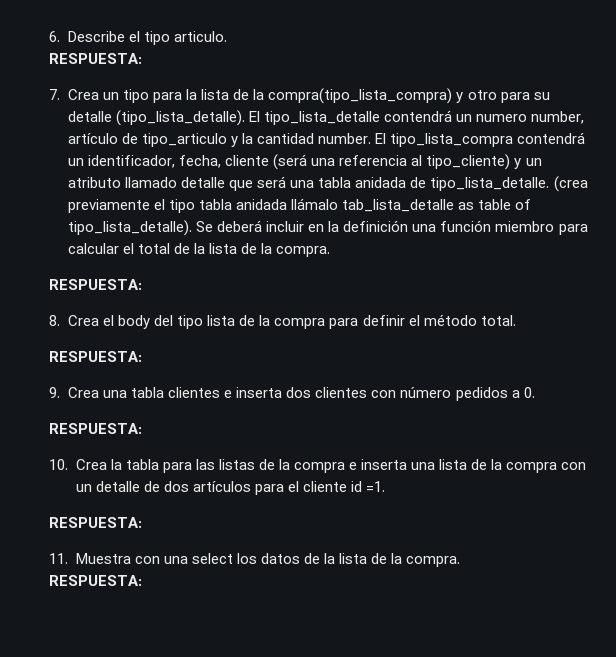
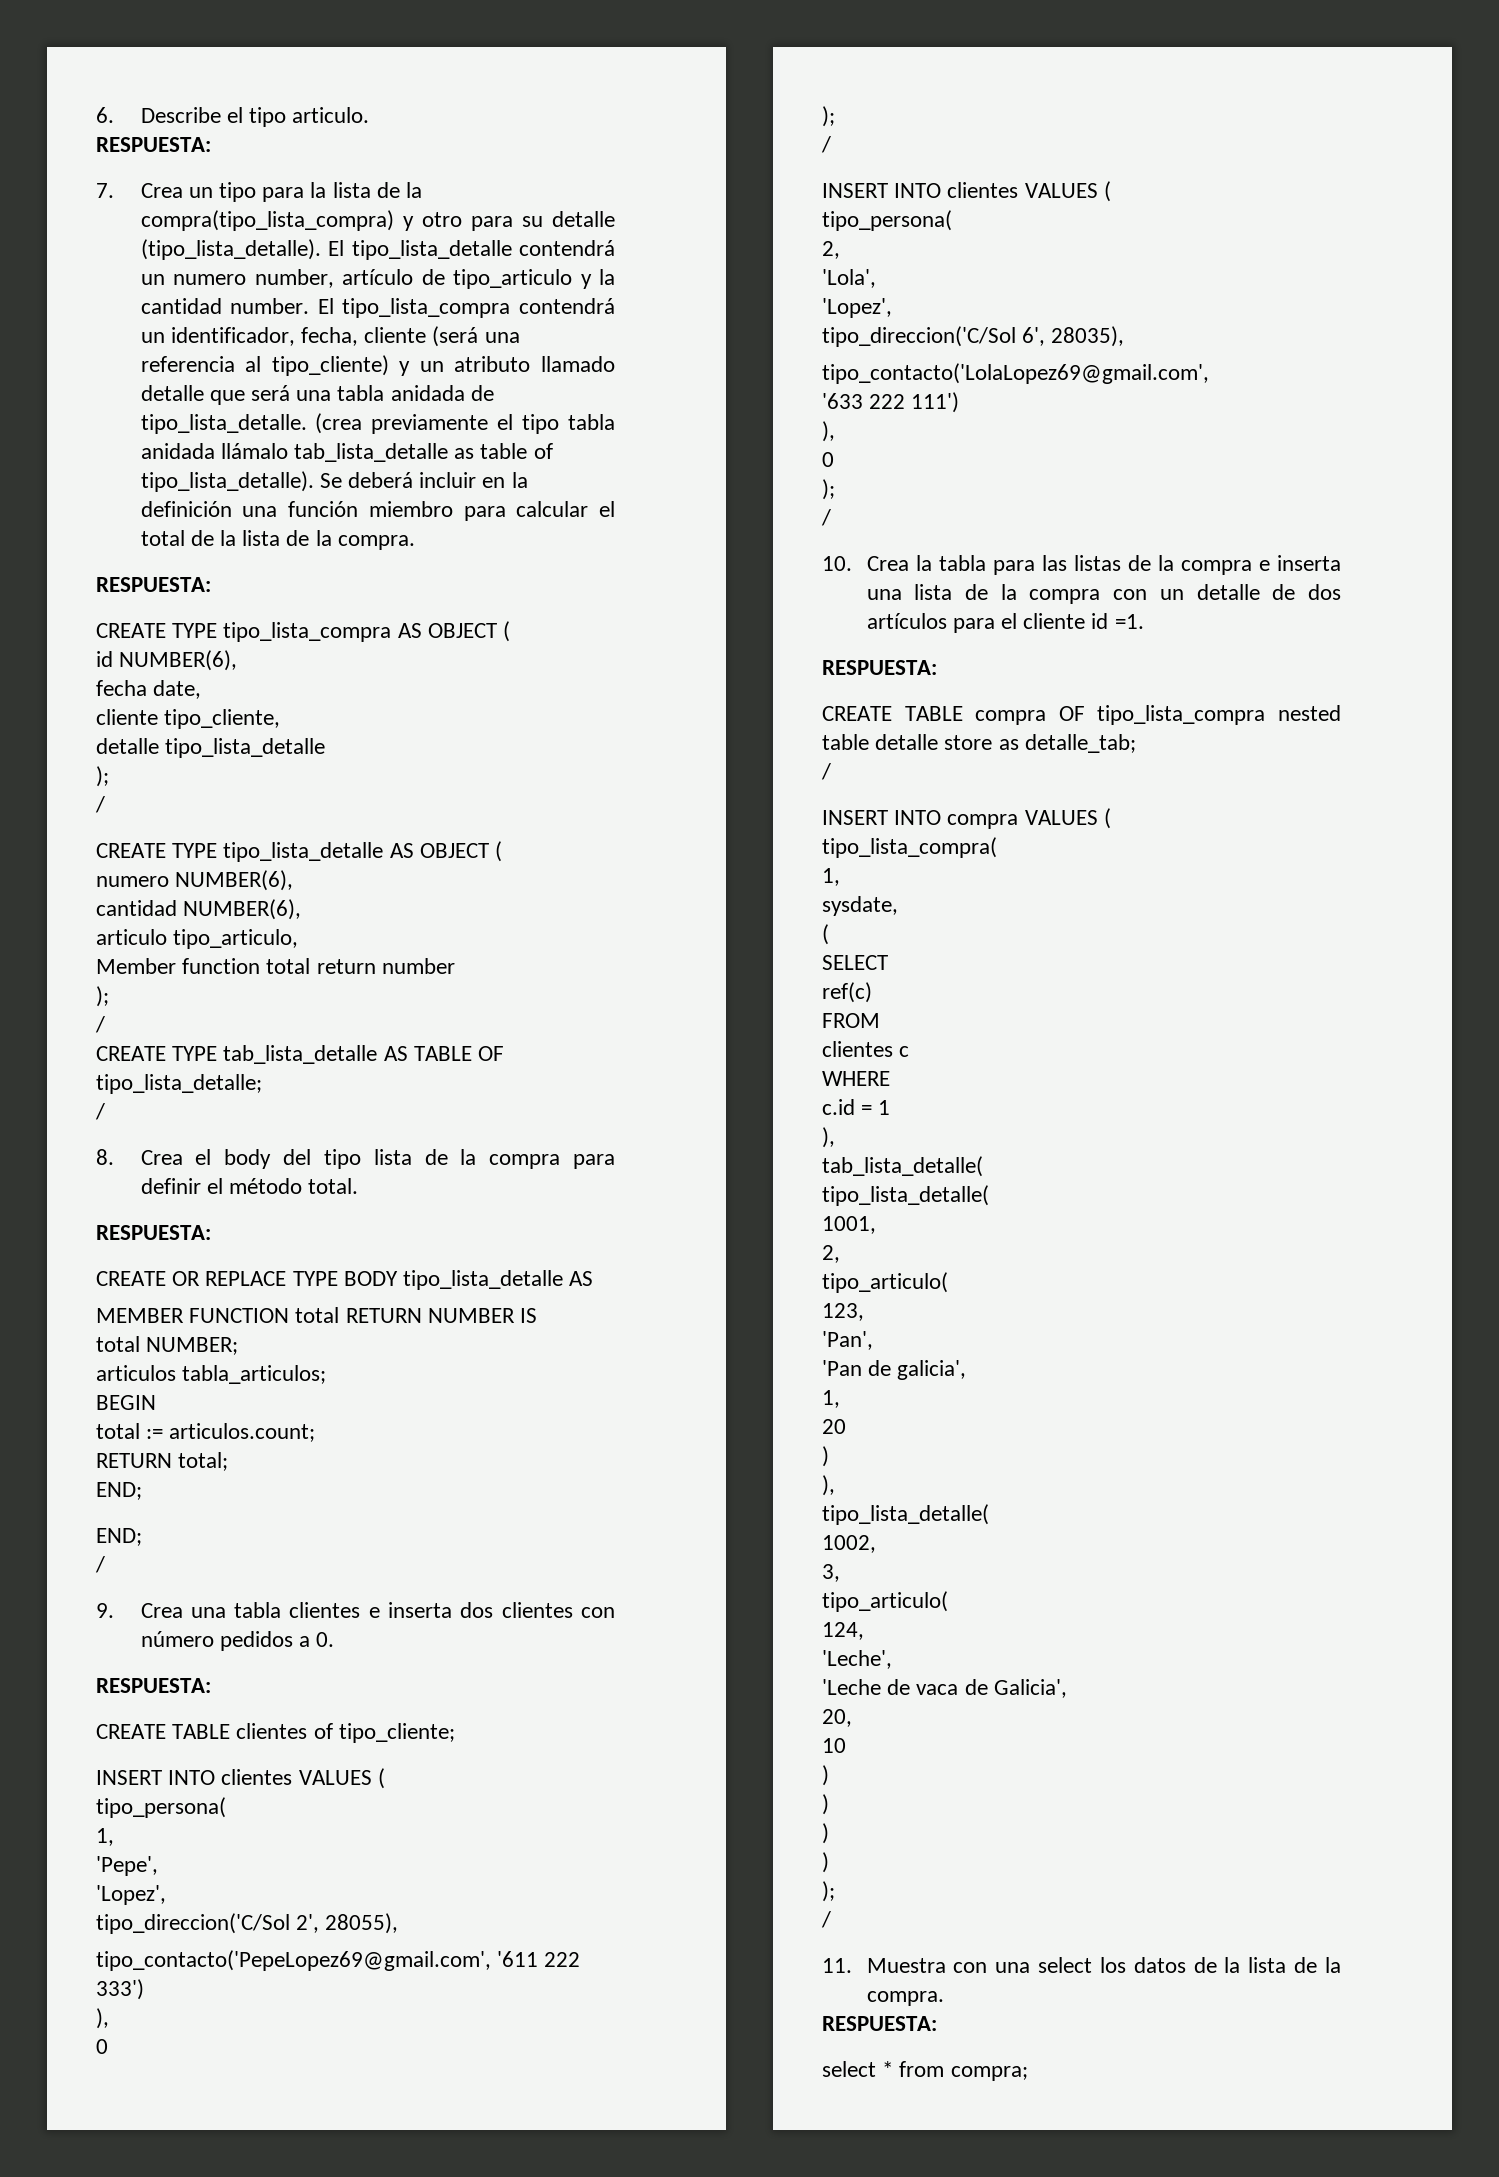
(142, 284) none -> [96,621,511,642] [96,650,238,671] [96,680,202,699] [96,709,281,729] [96,738,326,758] [96,766,109,787] [95,796,105,813] [96,841,503,862] [96,870,294,891] [96,899,302,920] [96,929,299,949] [96,958,455,974] [96,986,109,1007] [95,1016,105,1033] [96,1045,505,1064] [96,1074,262,1094] [95,1103,105,1120] // CREATE TYPE tipo_lista_compra AS OBJECT ( // id NUMBER(6), // fecha date, // cliente tipo_cliente, // detalle tipo_lista_detalle // ); // / // CREATE TYPE tipo_lista_detalle AS OBJECT ( // numero NUMBER(6), // cantidad NUMBER(6), // articulo tipo_articulo, // Member function total return number // ); // / // CREATE TYPE tab_lista_detalle AS TABLE OF tipo_lista_detalle; // /
(142, 356) none -> [96,1270,594,1290] [96,1307,538,1323] [96,1336,239,1355] [96,1365,327,1384] [96,1395,156,1410] [96,1423,316,1442] [96,1452,229,1471] [96,1482,142,1500] [96,1528,142,1546] [95,1556,105,1573] // CREATE OR REPLACE TYPE BODY tipo_lista_detalle AS // MEMBER FUNCTION total RETURN NUMBER IS // total NUMBER; // articulos tabla_articulos; // BEGIN // total := articulos.count; // RETURN total; // END; // END; // /
(142, 428) none -> [96,1723,455,1743] [96,1768,385,1789] [96,1797,226,1818] [96,1828,114,1846] [96,1856,158,1876] [96,1885,166,1905] [96,1913,399,1934] [96,1950,581,1971] [96,1979,144,2000] [96,2008,109,2029] [96,2039,108,2054] [822,106,835,127] [821,136,831,153] [822,181,1111,202] [822,210,952,231] [822,241,840,259] [822,269,876,288] [822,298,892,318] [822,326,1125,347] [822,363,1209,384] [822,392,960,413] [822,421,835,442] [822,452,834,467] [822,479,835,500] [821,509,831,526] // CREATE TABLE clientes of tipo_cliente; // INSERT INTO clientes VALUES ( // tipo_persona( // 1, // 'Pepe', // 'Lopez', // tipo_direccion('C/Sol 2', 28055), // tipo_contacto('PepeLopez69@gmail.com', '611 222 333') // ), // 0 // ); // / // INSERT INTO clientes VALUES ( // tipo_persona( // 2, // 'Lola', // 'Lopez', // tipo_direccion('C/Sol 6', 28035), // tipo_contacto('LolaLopez69@gmail.com', // '633 222 111') // ), // 0 // ); // /
(142, 522) none -> [822,705,1341,725] [822,734,1136,753] [821,763,831,780] [822,808,1111,829] [822,837,997,858] [822,868,840,886] [822,896,898,916] [822,924,829,945] [822,955,888,970] [822,982,872,1003] [822,1013,880,1028] [822,1041,910,1057] [822,1071,890,1086] [822,1099,891,1115] [822,1127,835,1148] [822,1156,983,1177] [822,1185,989,1206] [822,1216,876,1234] [822,1245,840,1263] [822,1272,948,1293] [822,1303,864,1321] [822,1331,873,1350] [822,1360,967,1380] [822,1390,840,1408] [822,1419,846,1434] [822,1446,829,1467] [822,1475,835,1496] [822,1504,989,1525] [822,1535,876,1553] [822,1564,840,1582] [822,1591,948,1612] [822,1622,864,1640] [822,1650,892,1669] [822,1679,1067,1698] [822,1709,852,1727] [822,1738,846,1753] [822,1765,829,1786] [822,1794,829,1815] [822,1823,829,1844] [822,1852,829,1873] [822,1881,835,1902] [821,1911,831,1928] // CREATE TABLE compra OF tipo_lista_compra nested table detalle store as detalle_tab; // / // INSERT INTO compra VALUES ( // tipo_lista_compra( // 1, // sysdate, // ( // SELECT // ref(c) // FROM // clientes c // WHERE // c.id = 1 // ), // tab_lista_detalle( // tipo_lista_detalle( // 1001, // 2, // tipo_articulo( // 123, // 'Pan', // 'Pan de galicia', // 1, // 20 // ) // ), // tipo_lista_detalle( // 1002, // 3, // tipo_articulo( // 124, // 'Leche', // 'Leche de vaca de Galicia', // 20, // 10 // ) // ) // ) // ) // ); // /
(142, 580) none -> [822,2061,1028,2081] // select * from compra;

